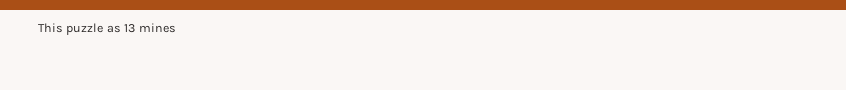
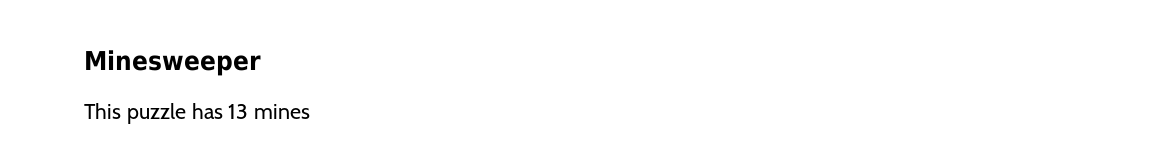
(38, 28) none -> [84,50,261,76] Minesweeper //
[106,25,121,33] as -> [191,103,223,119] has

